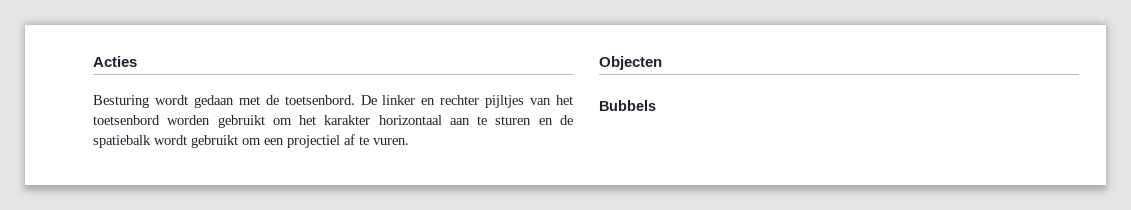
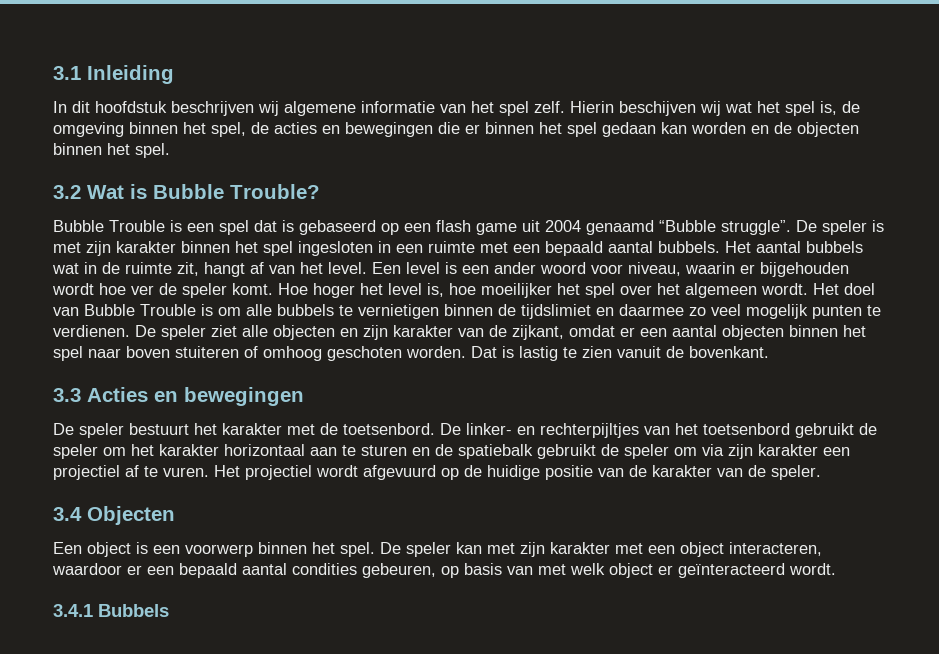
[93,56,137,67] [93,95,573,108] [93,115,265,128] Acties // Besturing wordt gedaan met de toetsenbord. De linker en rechter pijltjes van het toetsenbord worden gebruikt -> [53,65,174,84] [53,101,860,116] [53,122,859,137] [53,143,170,158] [53,184,320,199] [53,220,884,235] [53,241,863,256] [52,262,849,277] [52,283,875,298] [53,304,881,319] [53,325,866,340] [53,346,769,361] [53,387,304,406] [53,423,877,438] [53,444,98,459] 3.1 Inleiding // In dit hoofdstuk beschrijven wij algemene informatie van het spel zelf. Hierin beschijven wij wat het spel is, de omgeving binnen het spel, de acties en bewegingen die er binnen het spel gedaan kan worden en de objecten binnen het spel. // 3.2 Wat is Bubble Trouble? // Bubble Trouble is een spel dat is gebaseerd op een flash game uit 2004 genaamd “Bubble struggle”. De speler is met zijn karakter binnen het spel ingesloten in een ruimte met een bepaald aantal bubbels. Het aantal bubbels wat in de ruimte zit, hangt af van het level. Een level is een ander woord voor niveau, waarin er bijgehouden wordt hoe ver de speler komt. Hoe hoger het level is, hoe moeilijker het spel over het algemeen wordt. Het doel van Bubble Trouble is om alle bubbels te vernietigen binnen de tijdslimiet en daarmee zo veel mogelijk punten te verdienen. De speler ziet alle objecten en zijn karakter van de zijkant, omdat er een aantal objecten binnen het spel naar boven stuiteren of omhoog geschoten worden. Dat is lastig te zien vanuit de bovenkant. // 3.3 Acties en bewegingen // De speler bestuurt het karakter met de toetsenbord. De linker- en rechterpijltjes van het toetsenbord gebruikt de speler
[154,135,261,148] wordt gebruikt om -> [537,444,818,459] gebruikt de speler om via zijn karakter
[599,56,662,70] // Objecten // -> [214,465,821,480] [53,506,175,525] [53,542,822,557] [52,563,836,578] [53,604,93,617] Het projectiel wordt afgevuurd op de huidige positie van de karakter van de speler. // 3.4 Objecten // Een object is een voorwerp binnen het spel. De speler kan met zijn karakter met een object interacteren, waardoor er een bepaald aantal condities gebeuren, op basis van met welk object er geïnteracteerd wordt. // 3.4.1

